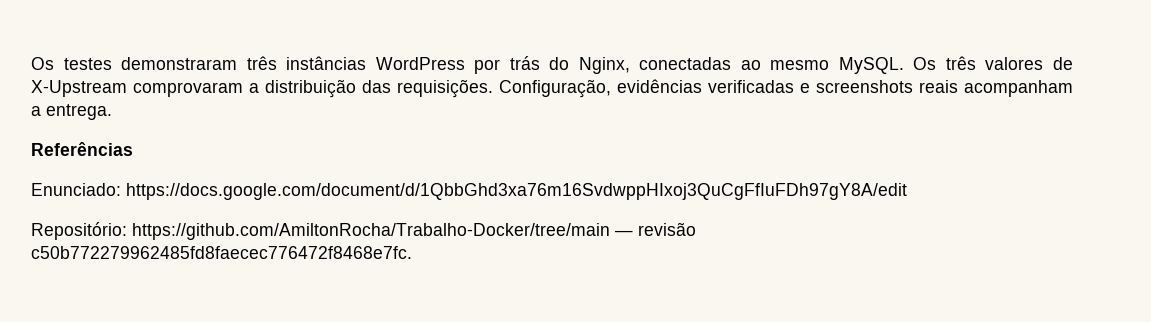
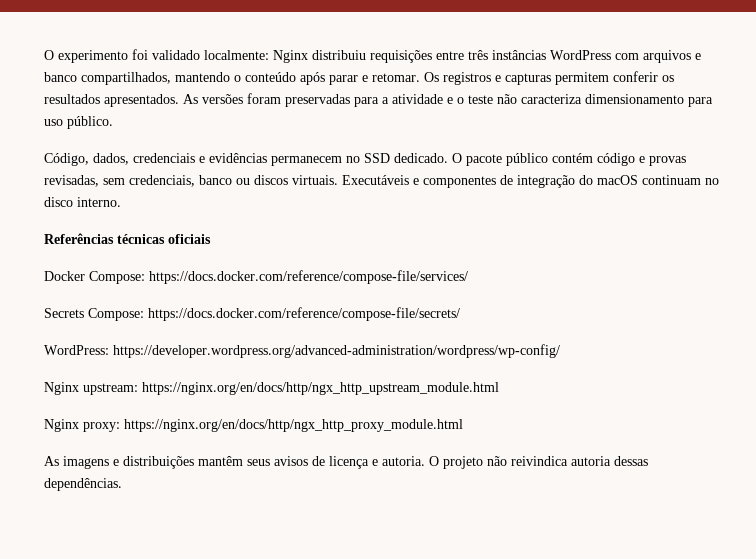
[31,56,1073,74] [31,79,1073,98] [31,104,112,120] [31,142,133,156] [31,183,907,200] [31,222,696,240] [31,246,412,259] Os testes demonstraram três instâncias WordPress por trás do Nginx, conectadas ao mesmo MySQL. Os três valores de X-Upstream comprovaram a distribuição das requisições. Configuração, evidências verificadas e screenshots reais acompanham a entrega. // Referências // Enunciado: https://docs.google.com/document/d/1QbbGhd3xa76m16SvdwppHIxoj3QuCgFfIuFDh97gY8A/edit // Repositório: https://github.com/AmiltonRocha/Trabalho-Docker/tree/main — revisão c50b772279962485fd8faecec776472f8468e7fc. -> [44,49,701,63] [44,71,674,85] [44,93,713,107] [44,116,113,129] [44,153,686,166] [44,175,719,188] [44,197,121,207] [44,233,211,244] [44,270,468,284] [44,307,460,321] [44,344,560,358] [44,382,499,395] [44,419,463,432] [44,456,648,469] [44,478,122,491] O experimento foi validado localmente: Nginx distribuiu requisições entre três instâncias WordPress com arquivos e banco compartilhados, mantendo o conteúdo após parar e retomar. Os registros e capturas permitem conferir os resultados apresentados. As versões foram preservadas para a atividade e o teste não caracteriza dimensionamento para uso público. // Código, dados, credenciais e evidências permanecem no SSD dedicado. O pacote público contém código e provas revisadas, sem credenciais, banco ou discos virtuais. Executáveis e componentes de integração do macOS continuam no disco interno. // Referências técnicas oficiais // Docker Compose: https://docs.docker.com/reference/compose-file/services/ // Secrets Compose: https://docs.docker.com/reference/compose-file/secrets/ // WordPress: https://developer.wordpress.org/advanced-administration/wordpress/wp-config/ // Nginx upstream: https://nginx.org/en/docs/http/ngx_http_upstream_module.html // Nginx proxy: https://nginx.org/en/docs/http/ngx_http_proxy_module.html // As imagens e distribuições mantêm seus avisos de licença e autoria. O projeto não reivindica autoria dessas dependências.

